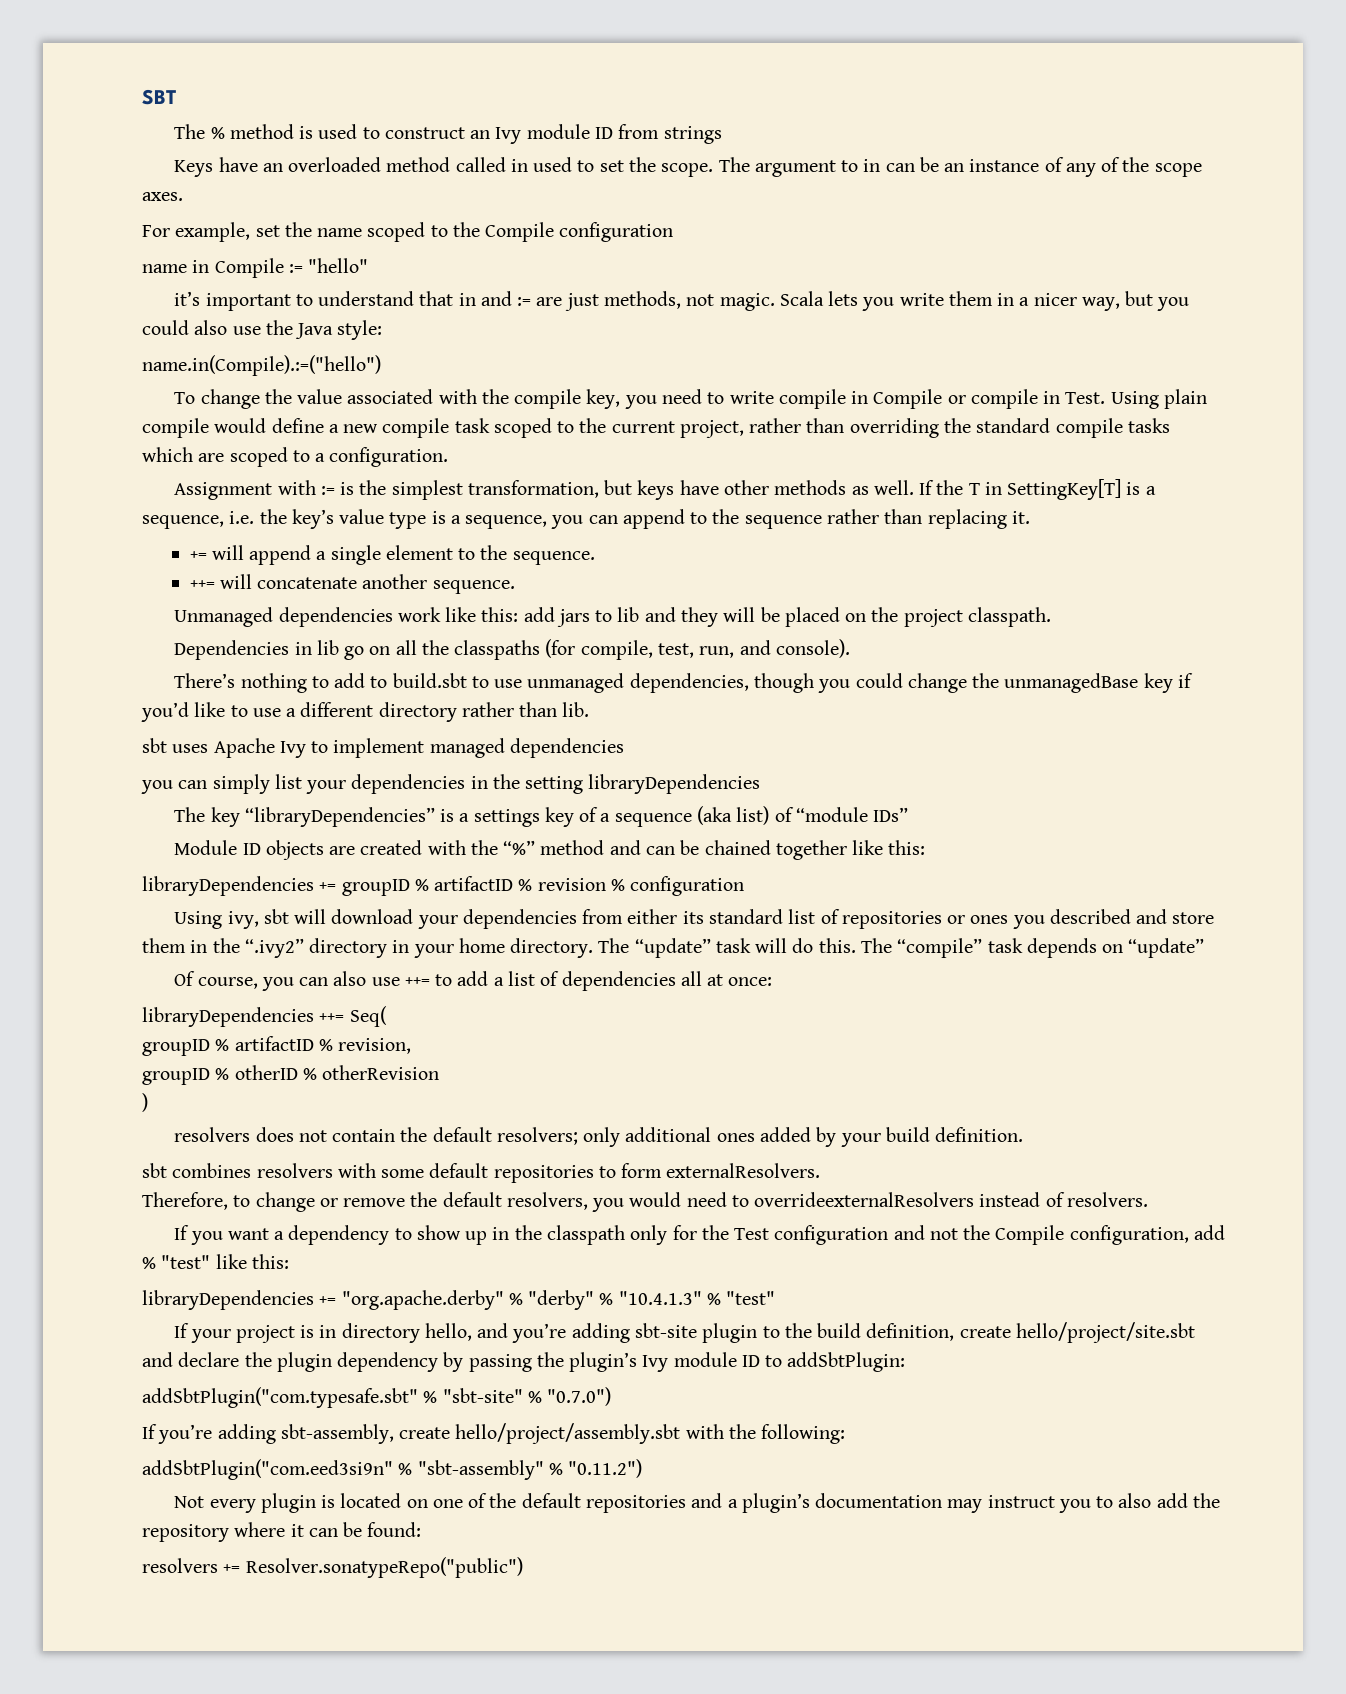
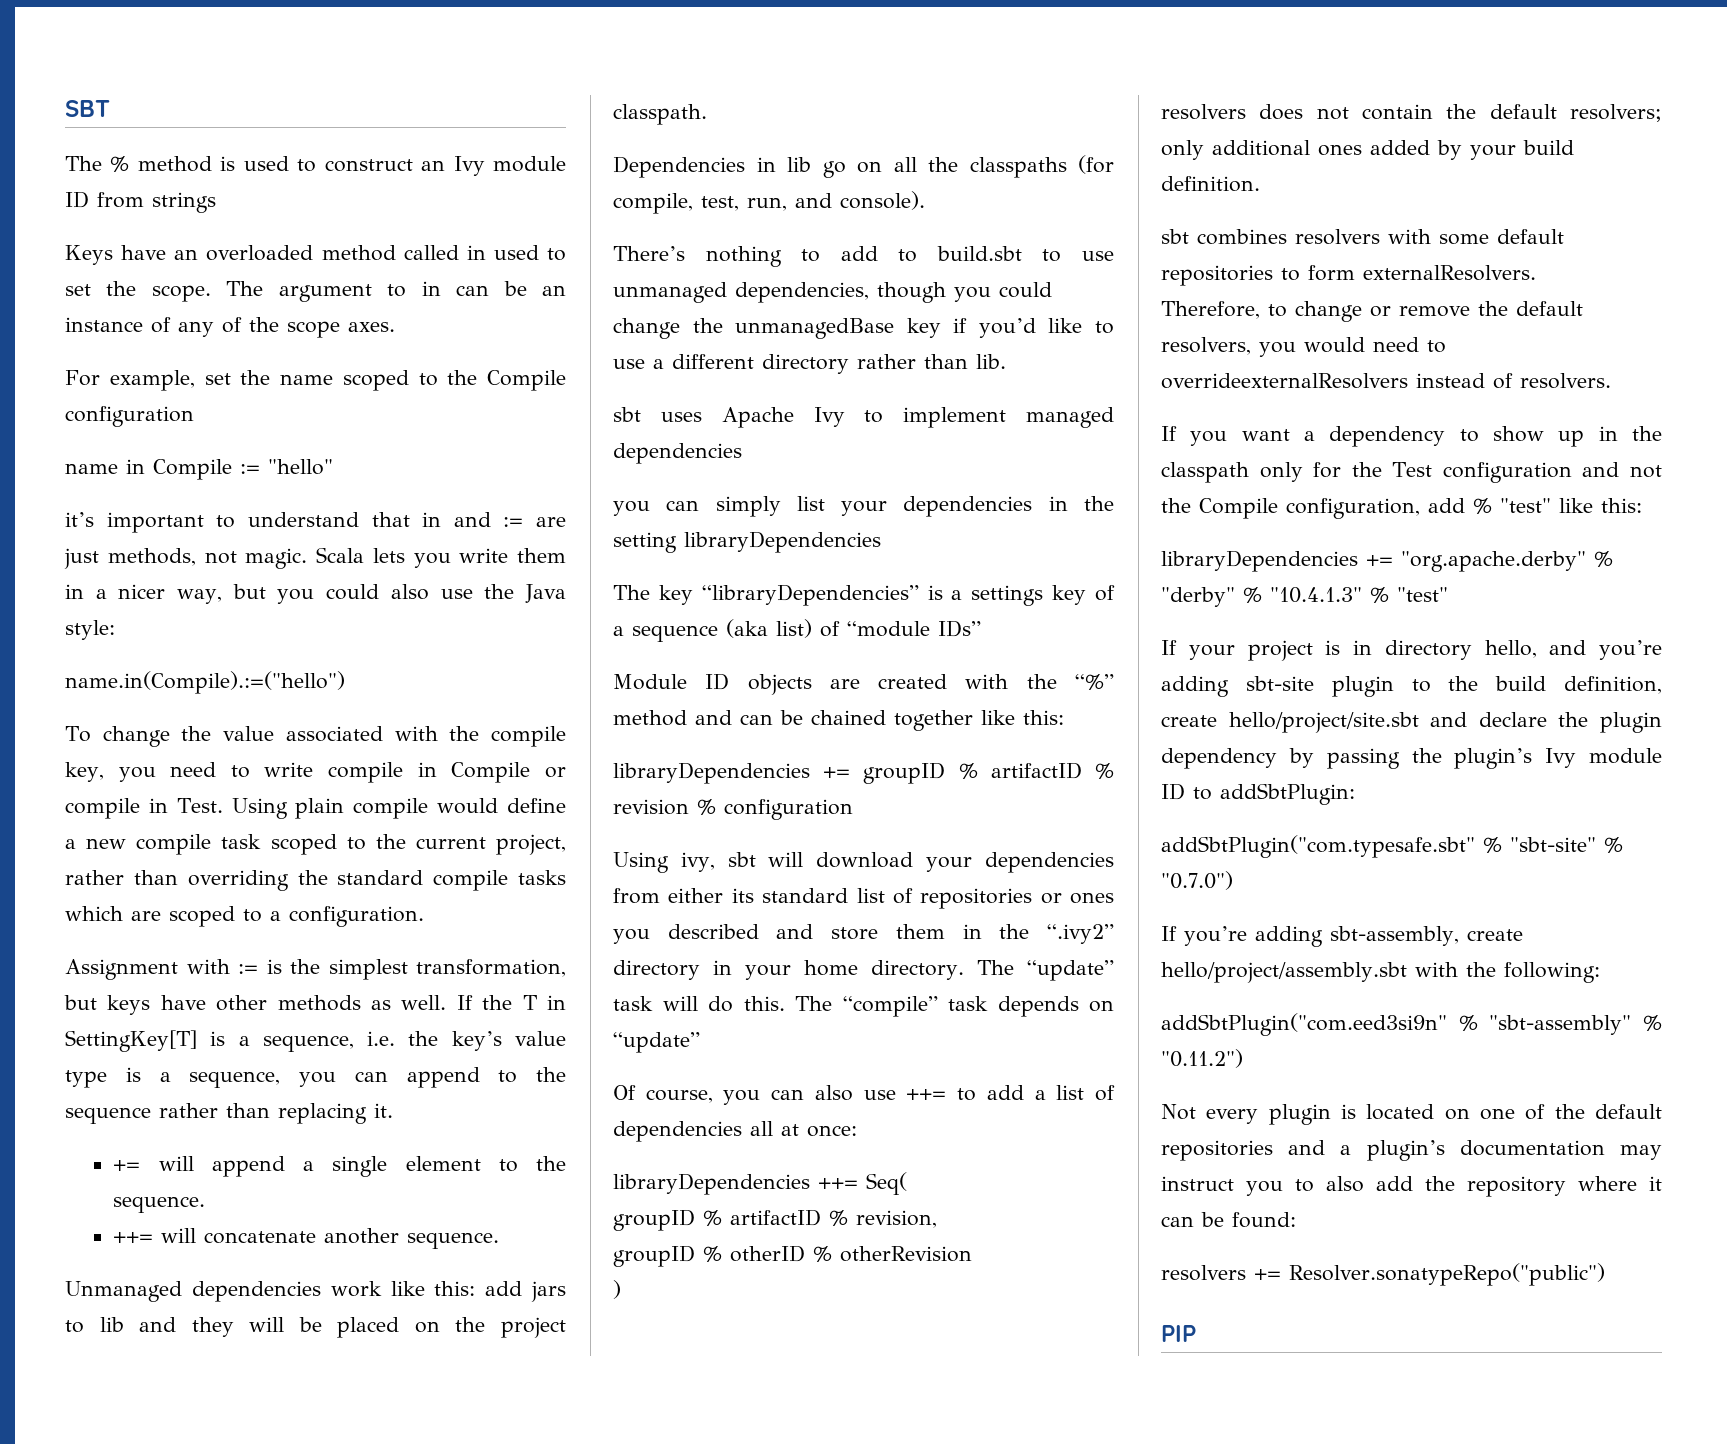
(523, 1567) none -> [1161,1325,1196,1342] // PIP

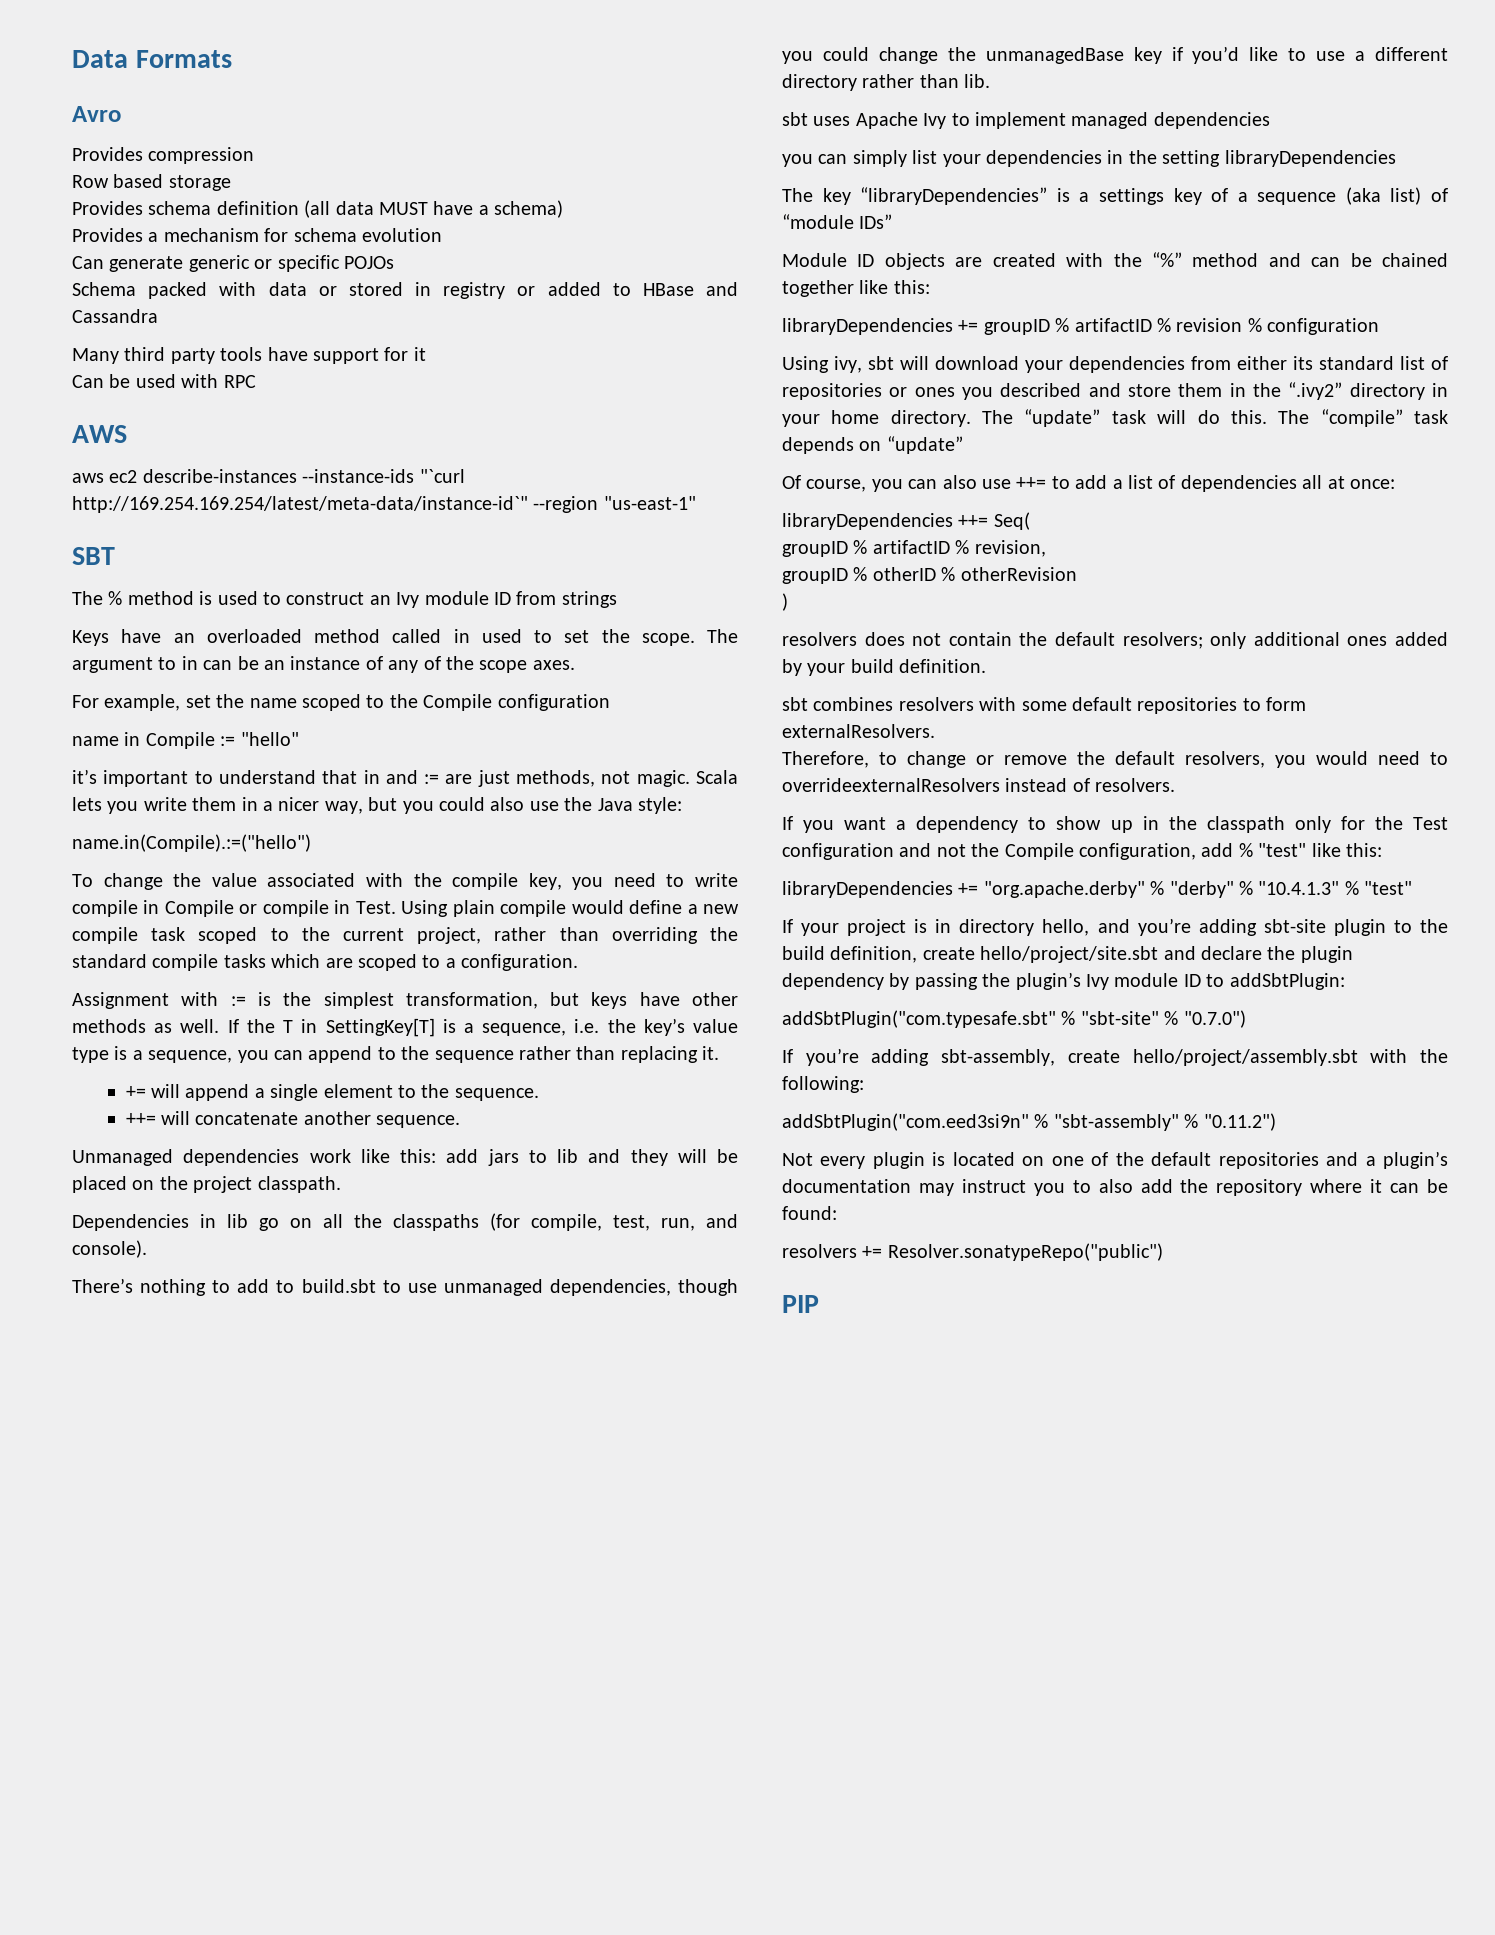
(65, 108) none -> [72,50,232,68] [72,106,121,122] [72,147,255,164] [72,174,231,191] [72,200,564,218] [72,228,442,242] [72,255,394,272] [72,282,739,299] [72,309,158,323] [72,347,426,364] [72,374,256,388] [72,425,127,443] [72,469,465,483] [72,496,696,513] Data Formats // Avro // Provides compression // Row based storage // Provides schema definition (all data MUST have a schema) // Provides a mechanism for schema evolution // Can generate generic or specific POJOs // Schema packed with data or stored in registry or added to HBase and Cassandra // Many third party tools have support for it // Can be used with RPC // AWS // aws ec2 describe-instances --instance-ids "`curl http://169.254.169.254/latest/meta-data/instance-id`" --region "us-east-1" //

